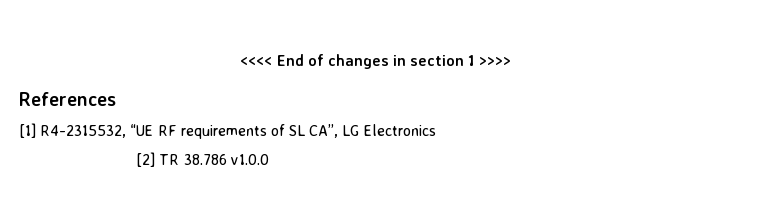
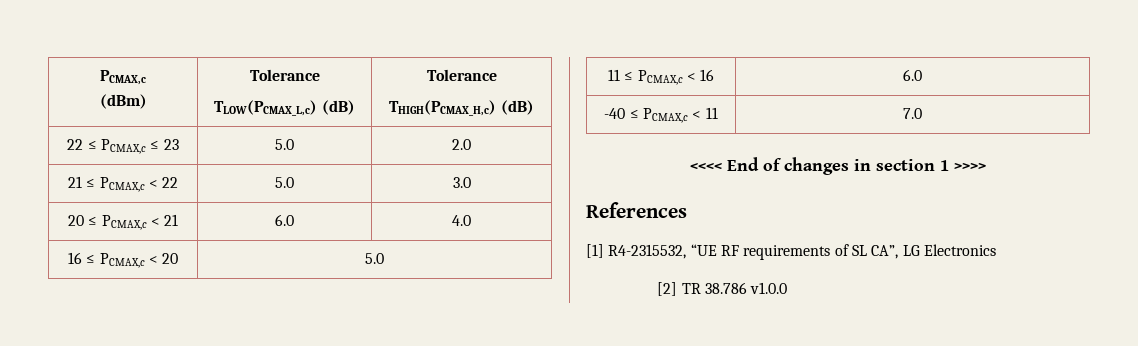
(240, 61) none -> [100,70,146,85] [99,94,147,109] [249,69,320,81] [214,100,355,116] [426,69,497,81] [389,100,534,116] [67,139,179,154] [275,139,294,150] [452,139,471,150] [67,176,179,192] [275,177,294,188] [452,177,471,188] [67,214,179,230] [275,214,294,226] [452,215,471,226] [67,252,179,268] [365,253,384,264] [607,69,715,85] [903,69,922,81] [604,107,718,123] [903,108,922,119] PCMAX,c // (dBm) | Tolerance // TLOW(PCMAX_L,c) (dB) | Tolerance // THIGH(PCMAX_H,c) (dB) // 22 ≤ PCMAX,c ≤ 23 | 5.0 | 2.0 // 21 ≤ PCMAX,c < 22 | 5.0 | 3.0 // 20 ≤ PCMAX,c < 21 | 6.0 | 4.0 // 16 ≤ PCMAX,c < 20 | 5.0 // 11 ≤ PCMAX,c < 16 | 6.0 // -40 ≤ PCMAX,c < 11 | 7.0 //

